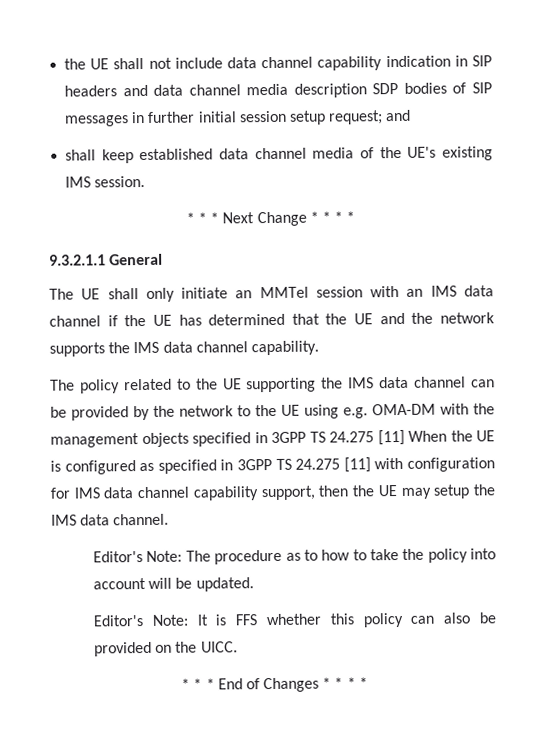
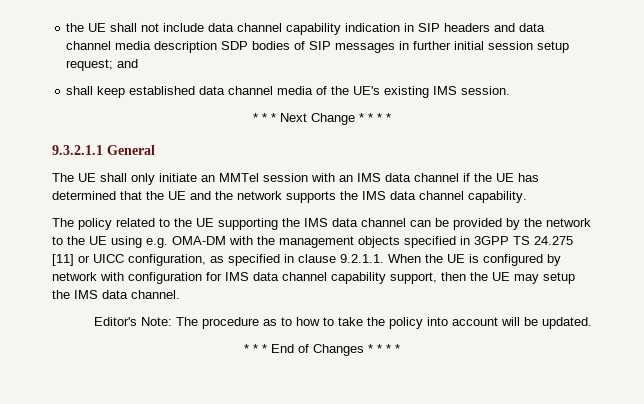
(405, 437) none -> [78,254,384,266] or UICC configuration, as specified in clause 9.2.1.1.
[139,457,371,474] as specified in 3GPP TS 24.275 [11] -> [547,254,561,266] [52,272,97,281] by network
[93,612,496,628] [94,641,238,657] // Editor's Note: It is FFS whether this policy can also be provided on the UICC. -> (592, 323) none

